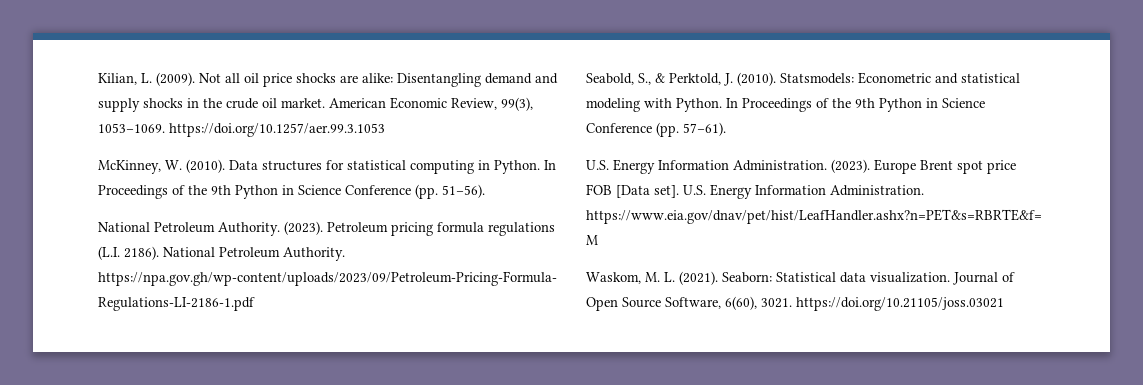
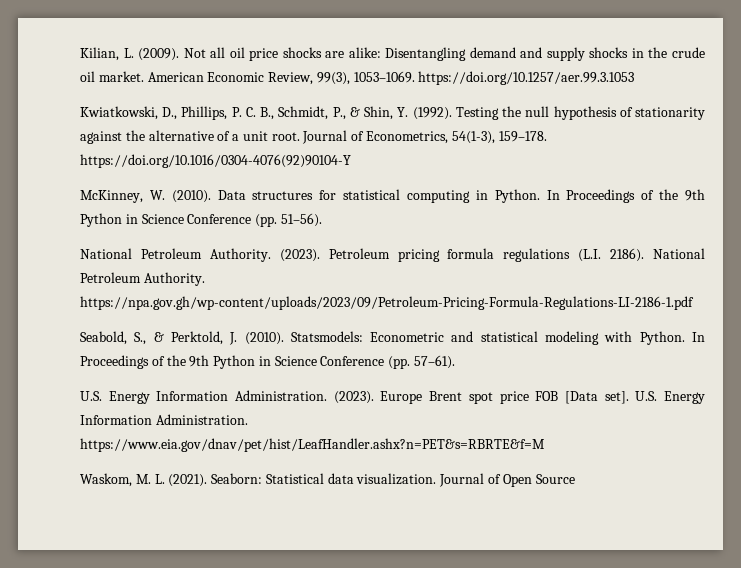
(385, 130) none -> [80,106,706,120] [80,130,547,144] [80,154,351,168] // Kwiatkowski, D., Phillips, P. C. B., Schmidt, P., & Shin, Y. (1992). Testing the null hypothesis of stationarity against the alternative of a unit root. Journal of Econometrics, 54(1-3), 159–178. https://doi.org/10.1016/0304-4076(92)90104-Y
[665,296,1004,311] Software, 6(60), 3021. https://doi.org/10.21105/joss.03021 -> (575, 479) none

